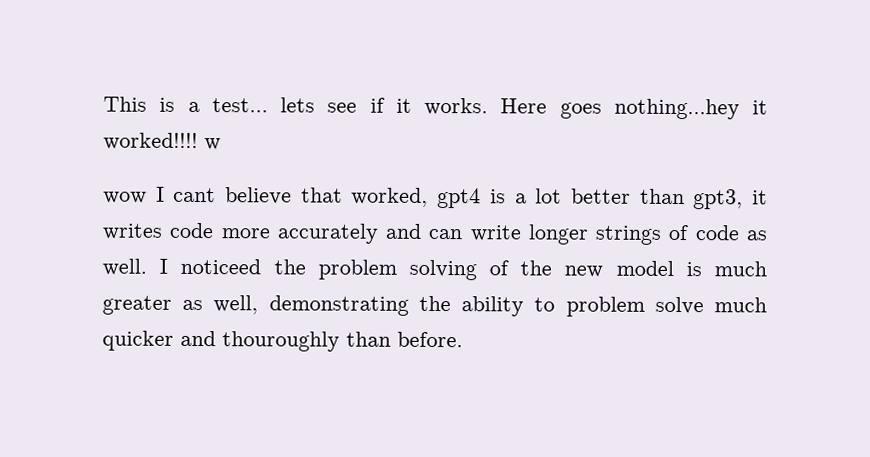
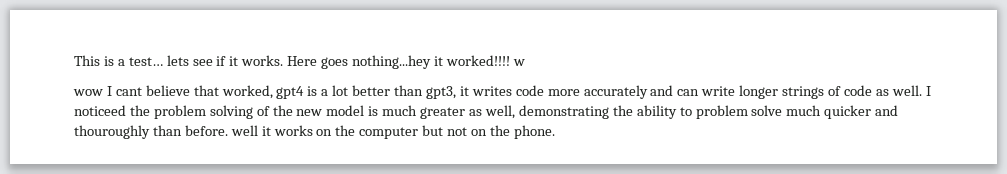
(463, 339) none -> [230,125,555,139] well it works on the computer but not on the phone.

